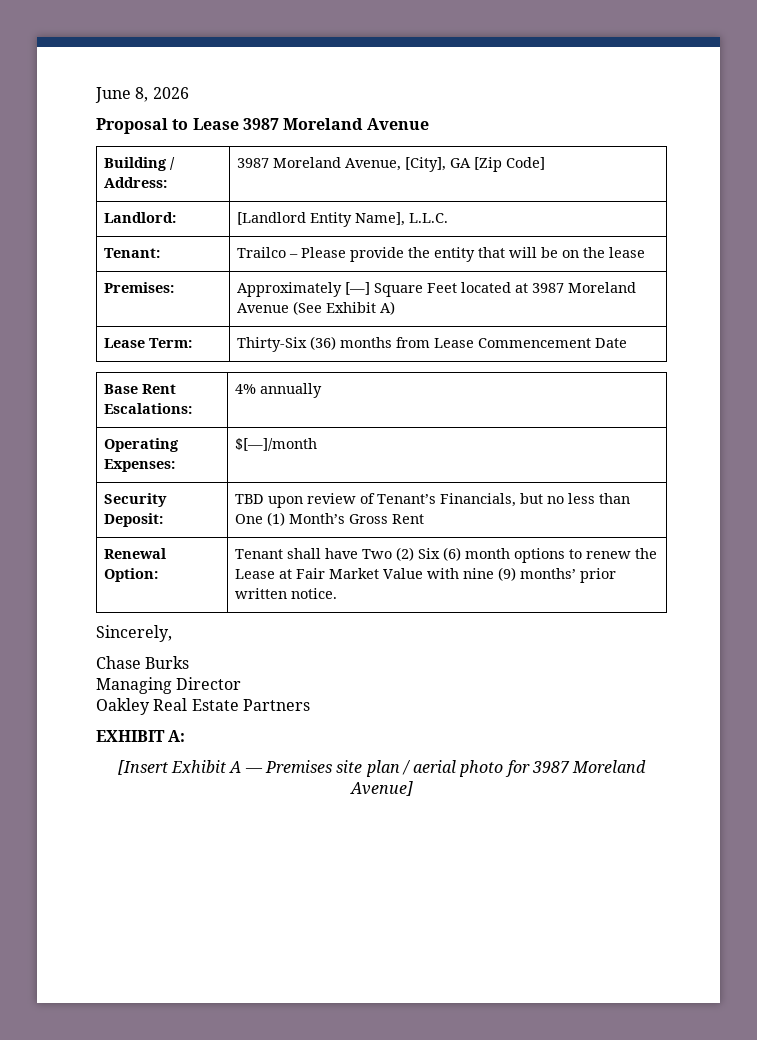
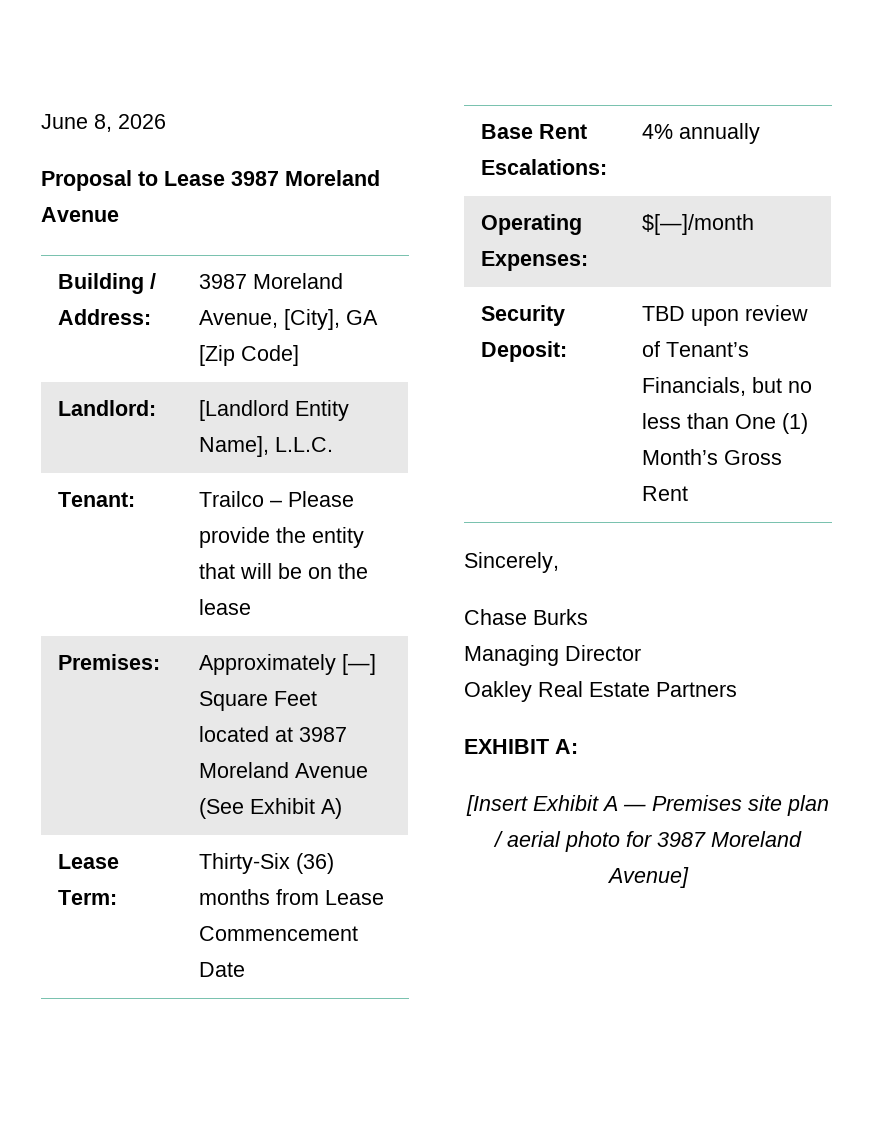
[103,548,166,559] [103,568,158,582] [234,547,657,563] [234,567,616,583] [234,588,337,599] // Renewal Option: | Tenant shall have Two (2) Six (6) month options to renew the Lease at Fair Market Value with nine (9) months’ prior written notice. -> (688, 493) none

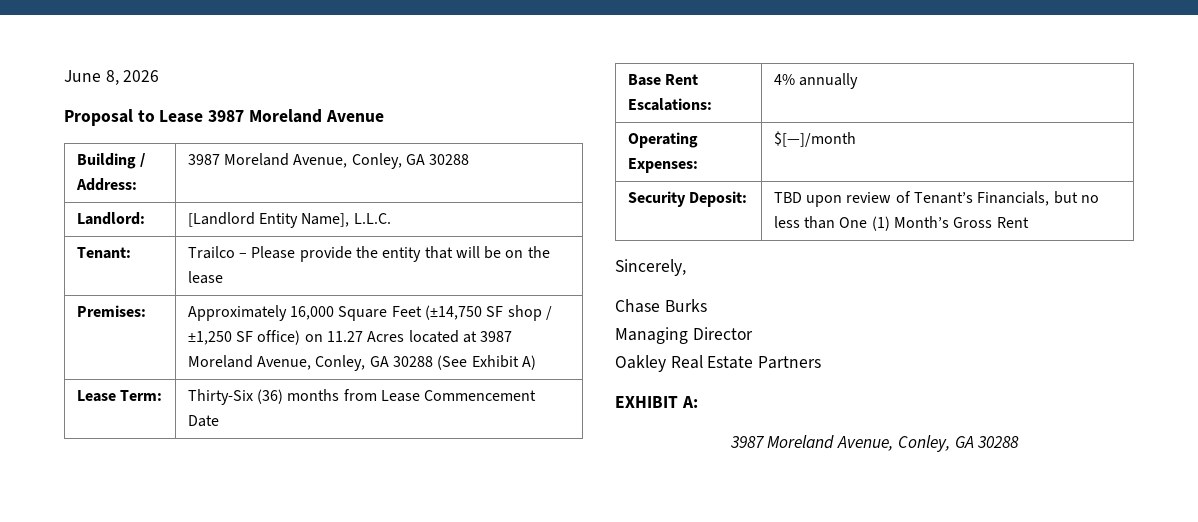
[283,309,378,330] [198,345,299,366] [City], GA [Zip Code] -> [351,153,470,169] Conley, GA 30288
[341,654,376,675] [—] -> [289,306,334,320] 16,000
[198,726,347,742] [198,762,368,778] located at 3987 Moreland Avenue -> [424,305,552,321] [187,330,513,345] [187,355,433,371] (±14,750 SF shop / ±1,250 SF office) on 11.27 Acres located at 3987 Moreland Avenue, Conley, GA 30288
[466,795,829,816] [493,831,802,852] [606,867,689,888] [Insert Exhibit A — Premises site plan / aerial photo for 3987 Moreland Avenue] -> [729,435,1020,452] 3987 Moreland Avenue, Conley, GA 30288

